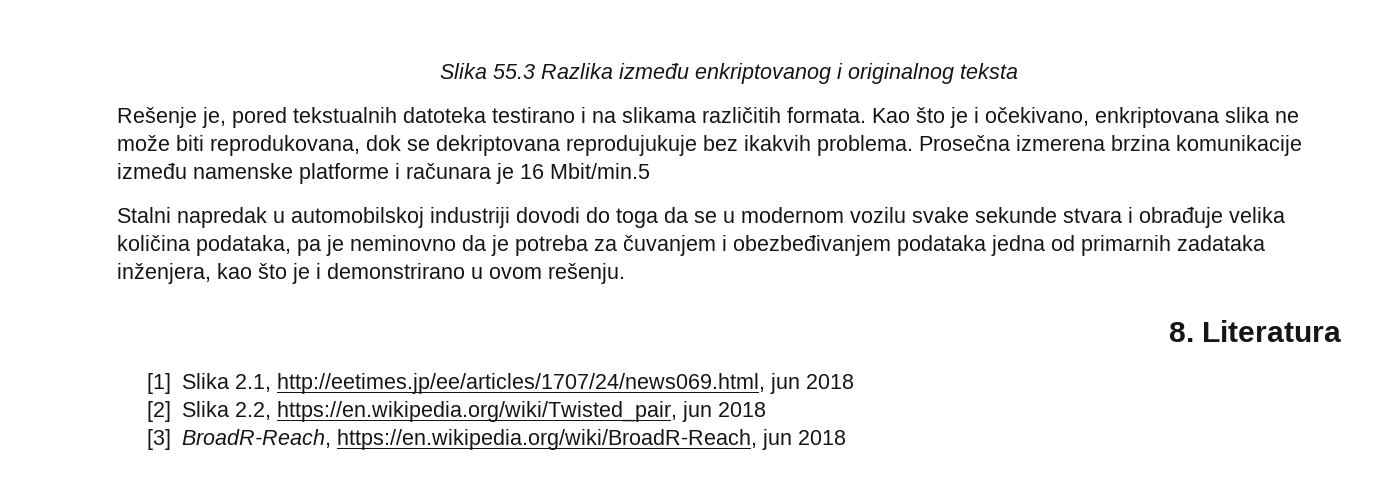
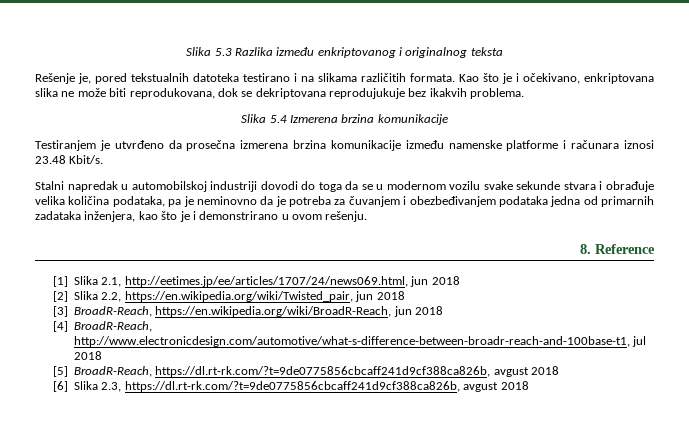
[440,63,535,79] Slika 55.3 -> [186,47,232,56] Slika 5.3
[919,135,1010,151] Prosečna -> [241,114,448,125] [35,140,236,151] // Slika 5.4 Izmerena brzina komunikacije // Testiranjem je utvrđeno da prosečna
[496,163,650,184] je 16 Mbit/min.5 -> [624,140,654,149] [35,155,104,164] iznosi 23.48 Kbit/s.
[1202,320,1341,342] Literatura -> [595,244,655,254] Reference
(847, 437) none -> [52,321,153,332] [74,336,647,347] [74,351,103,360] [52,366,560,377] [52,381,529,392] // [4] BroadR-Reach, http://www.electronicdesign.com/automotive/what-s-difference-between-broadr-reach-and-100base-t1, jul 2018 // [5] BroadR-Reach, https://dl.rt-rk.com/?t=9de0775856cbcaff241d9cf388ca826b, avgust 2018 // [6] Slika 2.3, https://dl.rt-rk.com/?t=9de0775856cbcaff241d9cf388ca826b, avgust 2018

